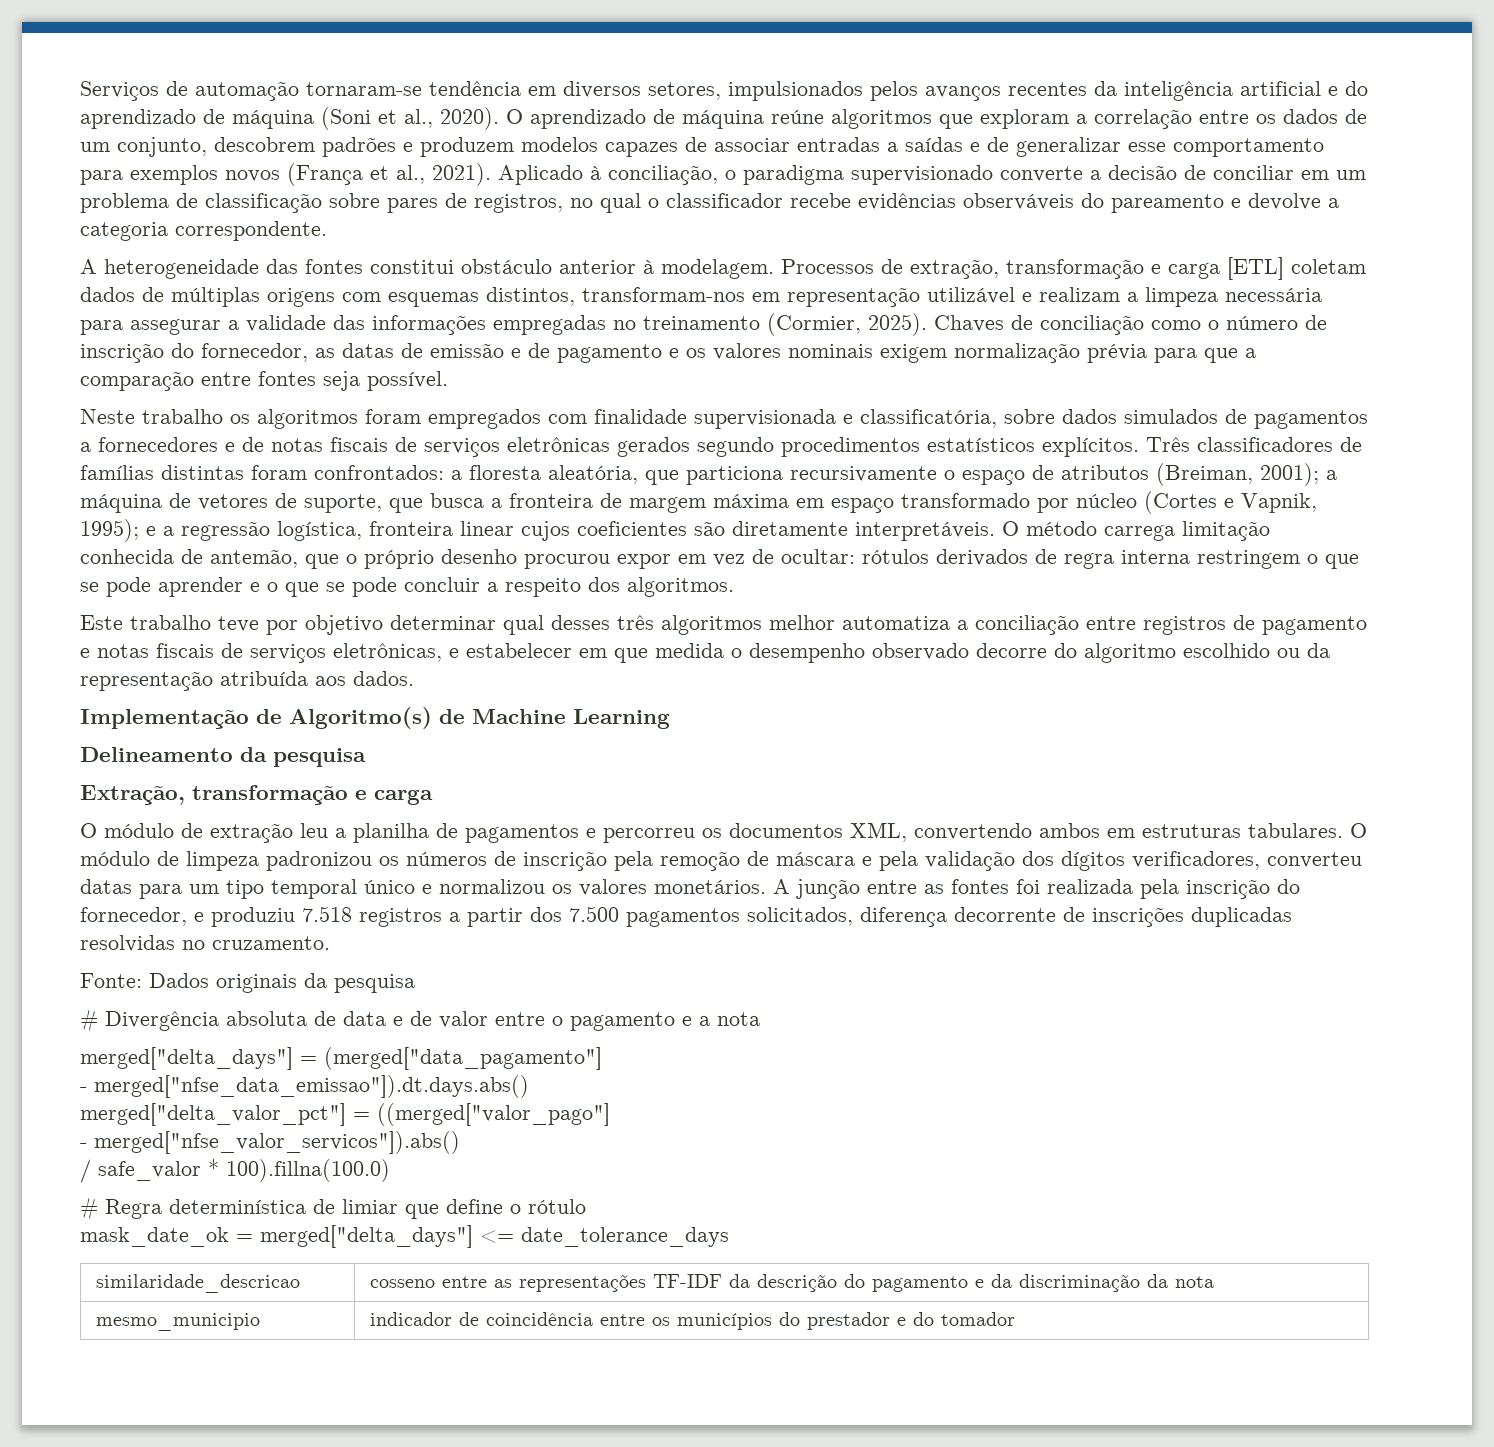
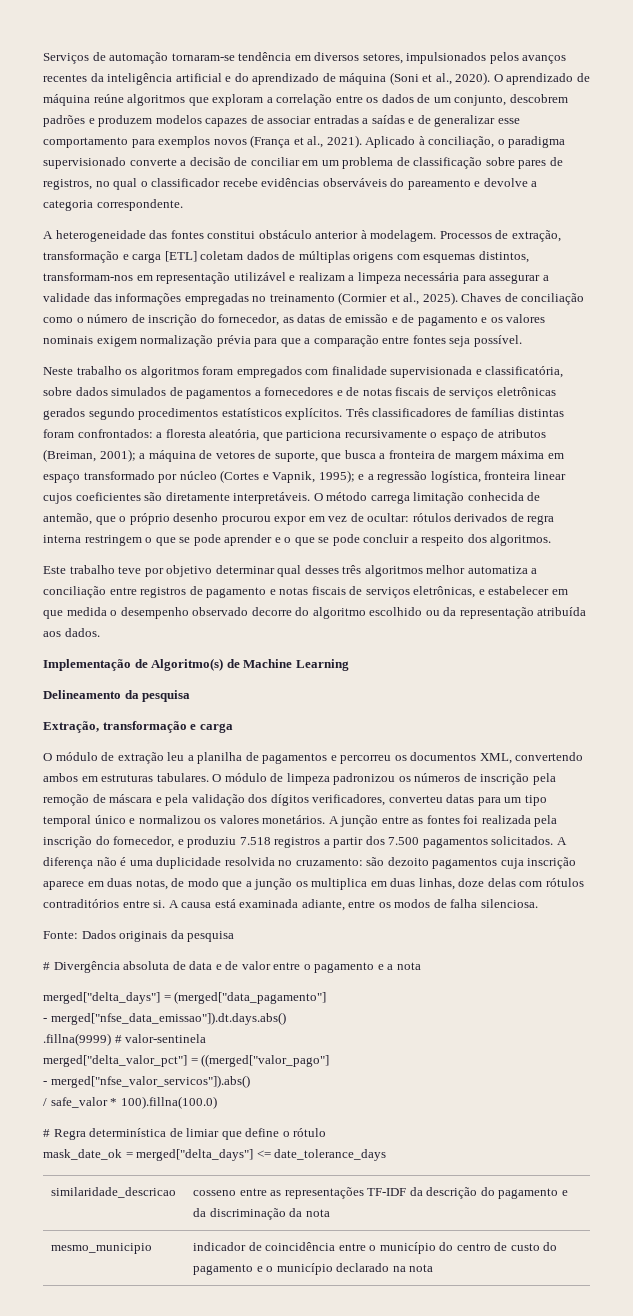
[767,313,861,336] (Cormier, -> [338,292,420,305] (Cormier et al.,
[747,907,1292,927] [80,935,330,952] solicitados, diferença decorrente de inscrições duplicadas resolvidas no cruzamento. -> [491,836,567,845] [43,857,577,869] [43,878,584,890] [43,899,538,911] solicitados. A diferença não é uma duplicidade resolvida no cruzamento: são dezoito pagamentos cuja inscrição aparece em duas notas, de modo que a junção os multiplica em duas linhas, doze delas com rótulos contraditórios entre si. A causa está examinada adiante, entre os modos de falha silenciosa.
(529, 1086) none -> [43,1033,207,1046] // .fillna(9999) # valor-sentinela
[651,1312,1015,1330] os municípios do prestador e do tomador -> [369,1242,558,1254] [193,1263,434,1275] o município do centro de custo do pagamento e o município declarado na nota

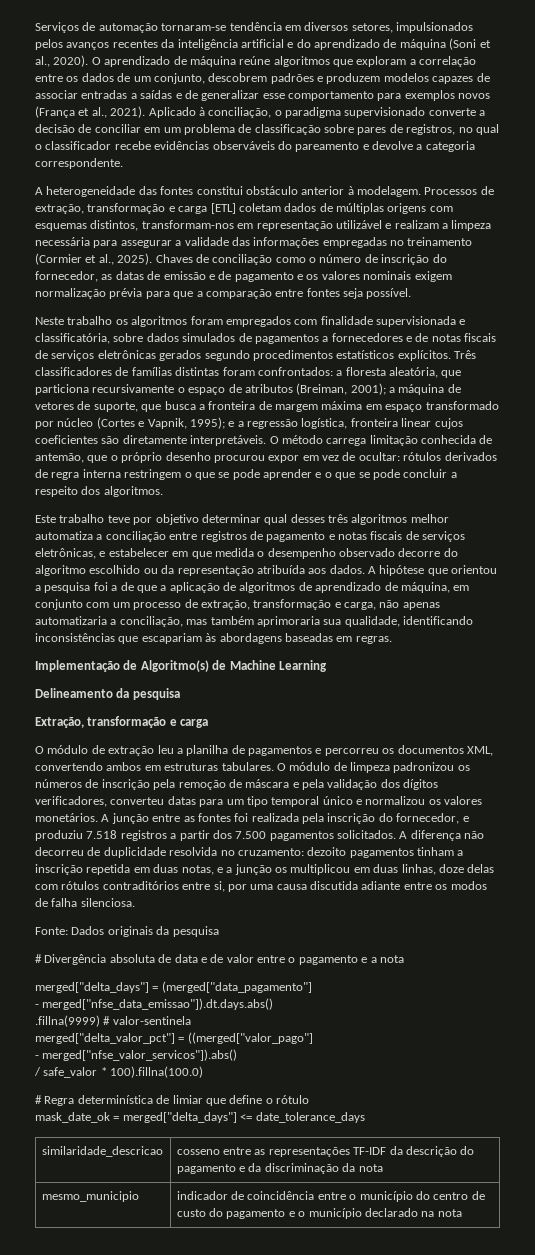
(100, 632) none -> [368,565,498,576] [35,582,470,593] [35,599,440,610] [35,616,473,627] [35,633,392,644] A hipótese que orientou a pesquisa foi a de que a aplicação de algoritmos de aprendizado de máquina, em conjunto com um processo de extração, transformação e carga, não apenas automatizaria a conciliação, mas também aprimoraria sua qualidade, identificando inconsistências que escapariam às abordagens baseadas em regras.
[120,857,153,866] é uma -> [35,847,101,856] decorreu de
[366,857,385,866] são -> (304, 852) none
[500,857,577,869] [43,878,243,890] cuja inscrição aparece em duas notas, de modo que -> [417,847,464,856] [35,864,223,875] tinham a inscrição repetida em duas notas, e
[311,878,368,890] multiplica -> [290,864,351,875] multiplicou
[153,899,345,911] si. A causa está examinada adiante, -> [213,881,401,892] si, por uma causa discutida adiante

